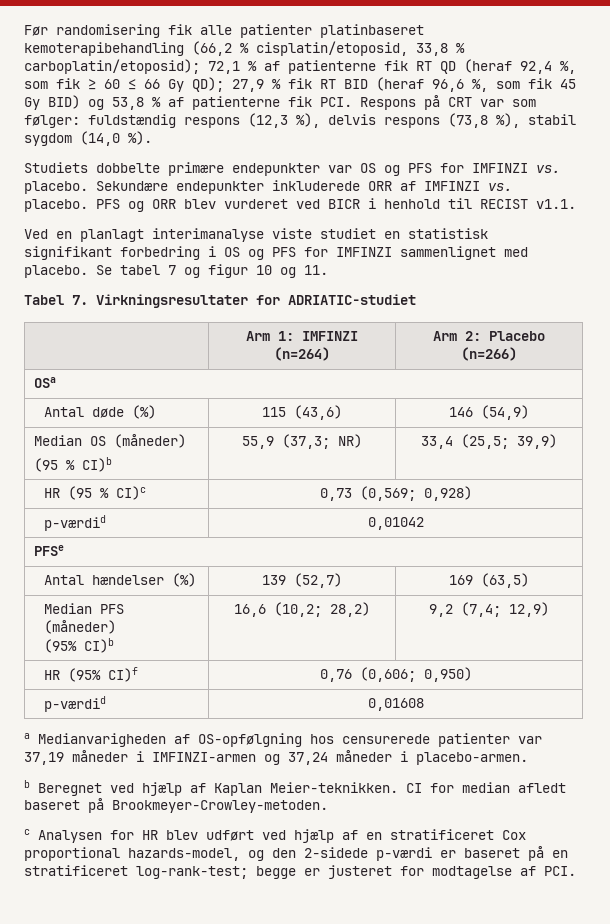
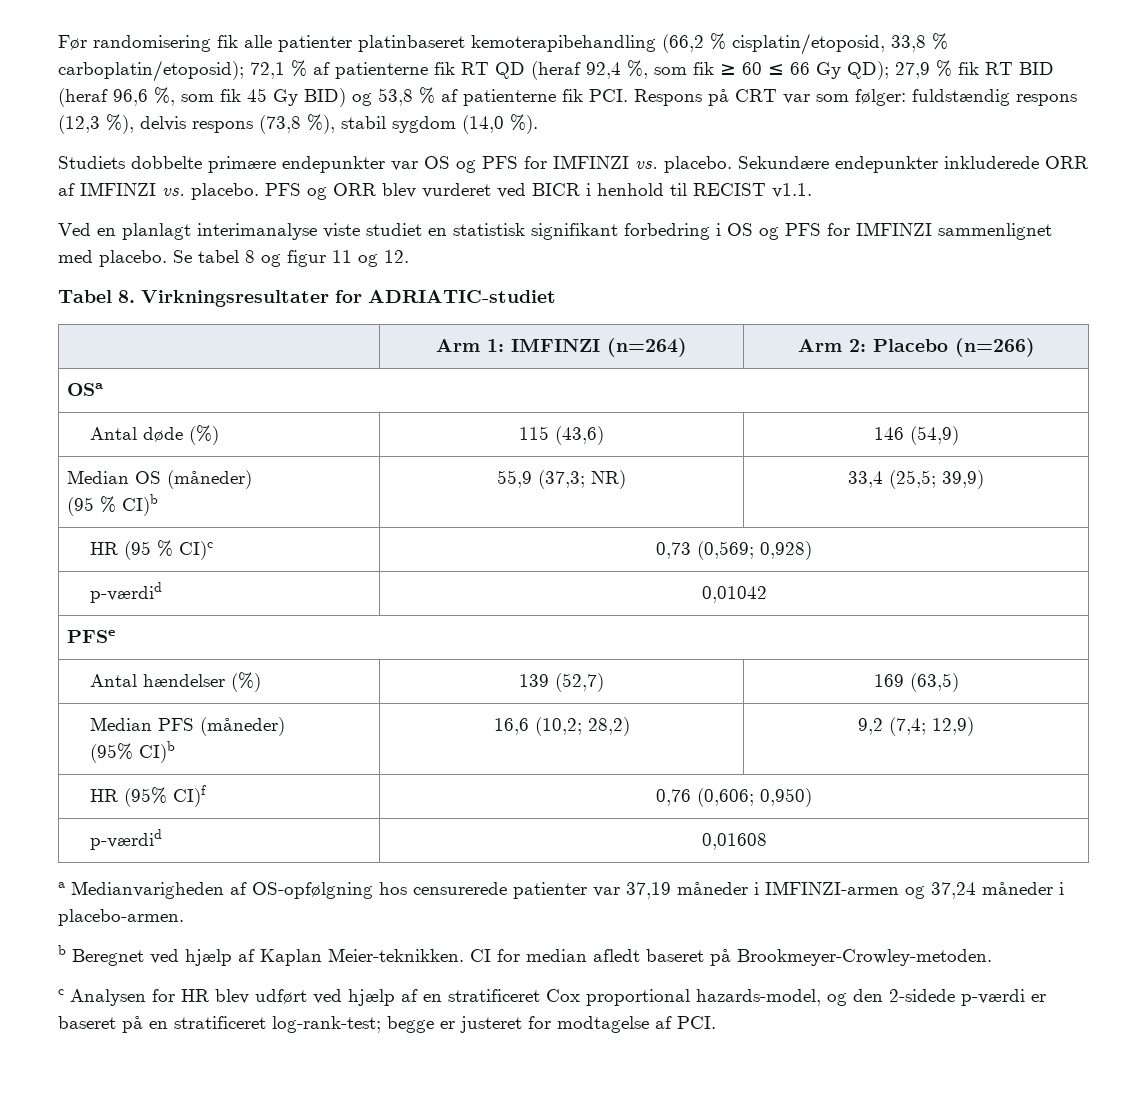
[168,265,176,275] 7 -> [245,250,255,263] 8
[256,265,328,278] 10 og 11. -> [332,250,409,267] 11 og 12.
[72,295,88,305] 7. -> [118,290,135,303] 8.

